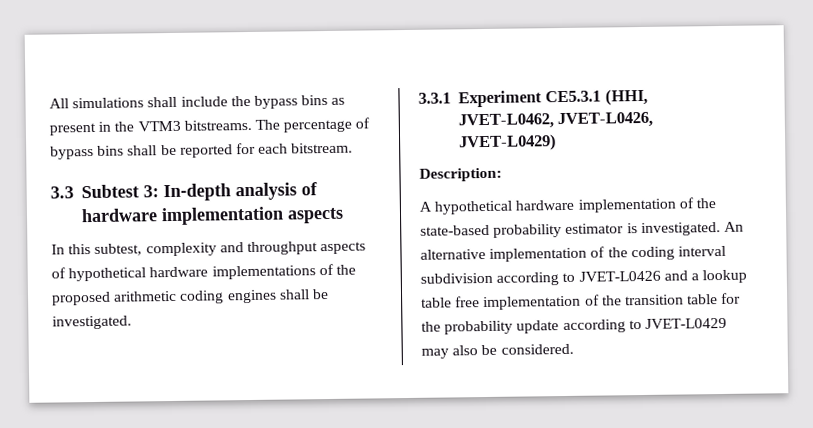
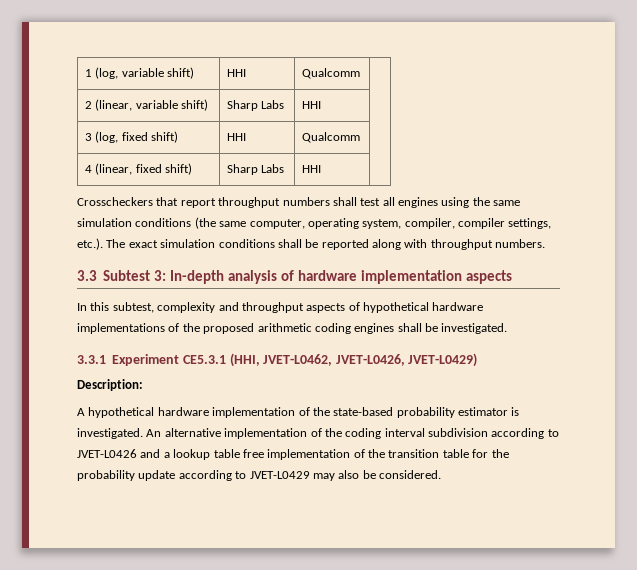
[49,94,346,109] [49,117,371,136] [50,142,354,160] All simulations shall include the bypass bins as present in the VTM3 bitstreams. The percentage of bypass bins shall be reported for each bitstream. -> [84,67,194,79] [226,69,246,77] [301,68,360,79] [84,99,208,111] [226,100,285,111] [301,101,321,109] [84,131,178,143] [226,133,246,141] [301,132,360,143] [84,163,192,175] [226,164,285,175] [301,165,321,173] [77,197,521,208] [77,217,552,229] [77,238,546,250] 1 (log, variable shift) | HHI | Qualcomm | // 2 (linear, variable shift) | Sharp Labs | HHI | // 3 (log, fixed shift) | HHI | Qualcomm | // 4 (linear, fixed shift) | Sharp Labs | HHI | // Crosscheckers that report throughput numbers shall test all engines using the same simulation conditions (the same computer, operating system, compiler, compiler settings, etc.). The exact simulation conditions shall be reported along with throughput numbers.

